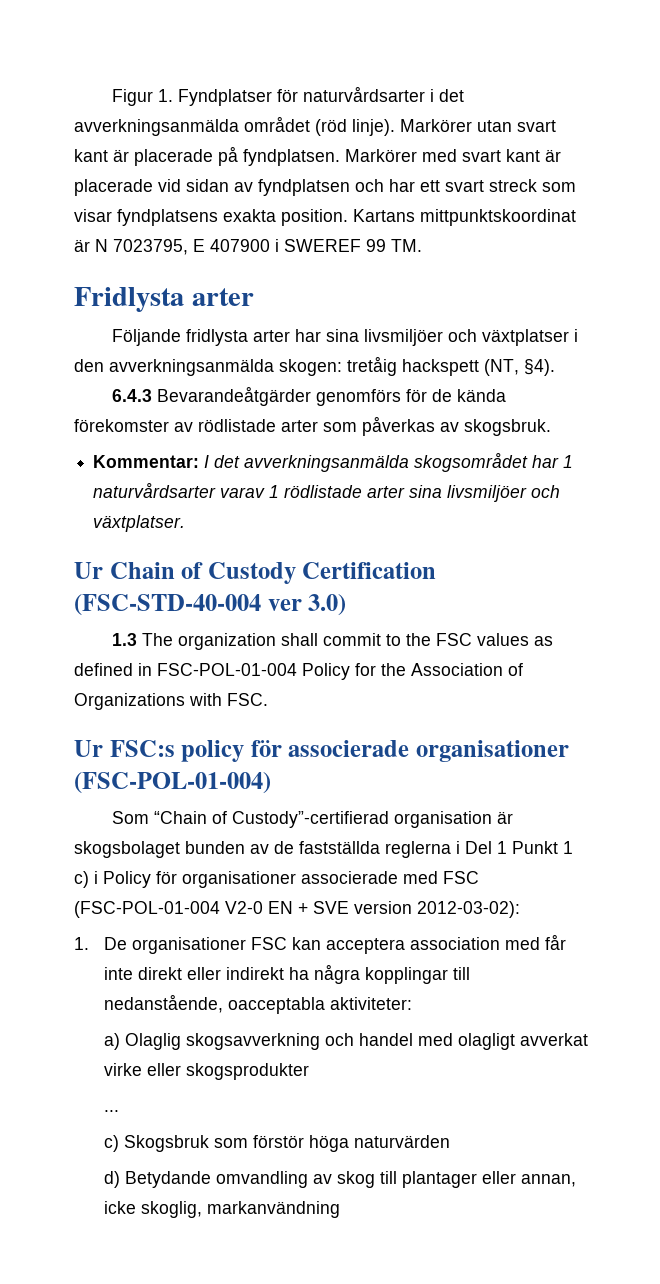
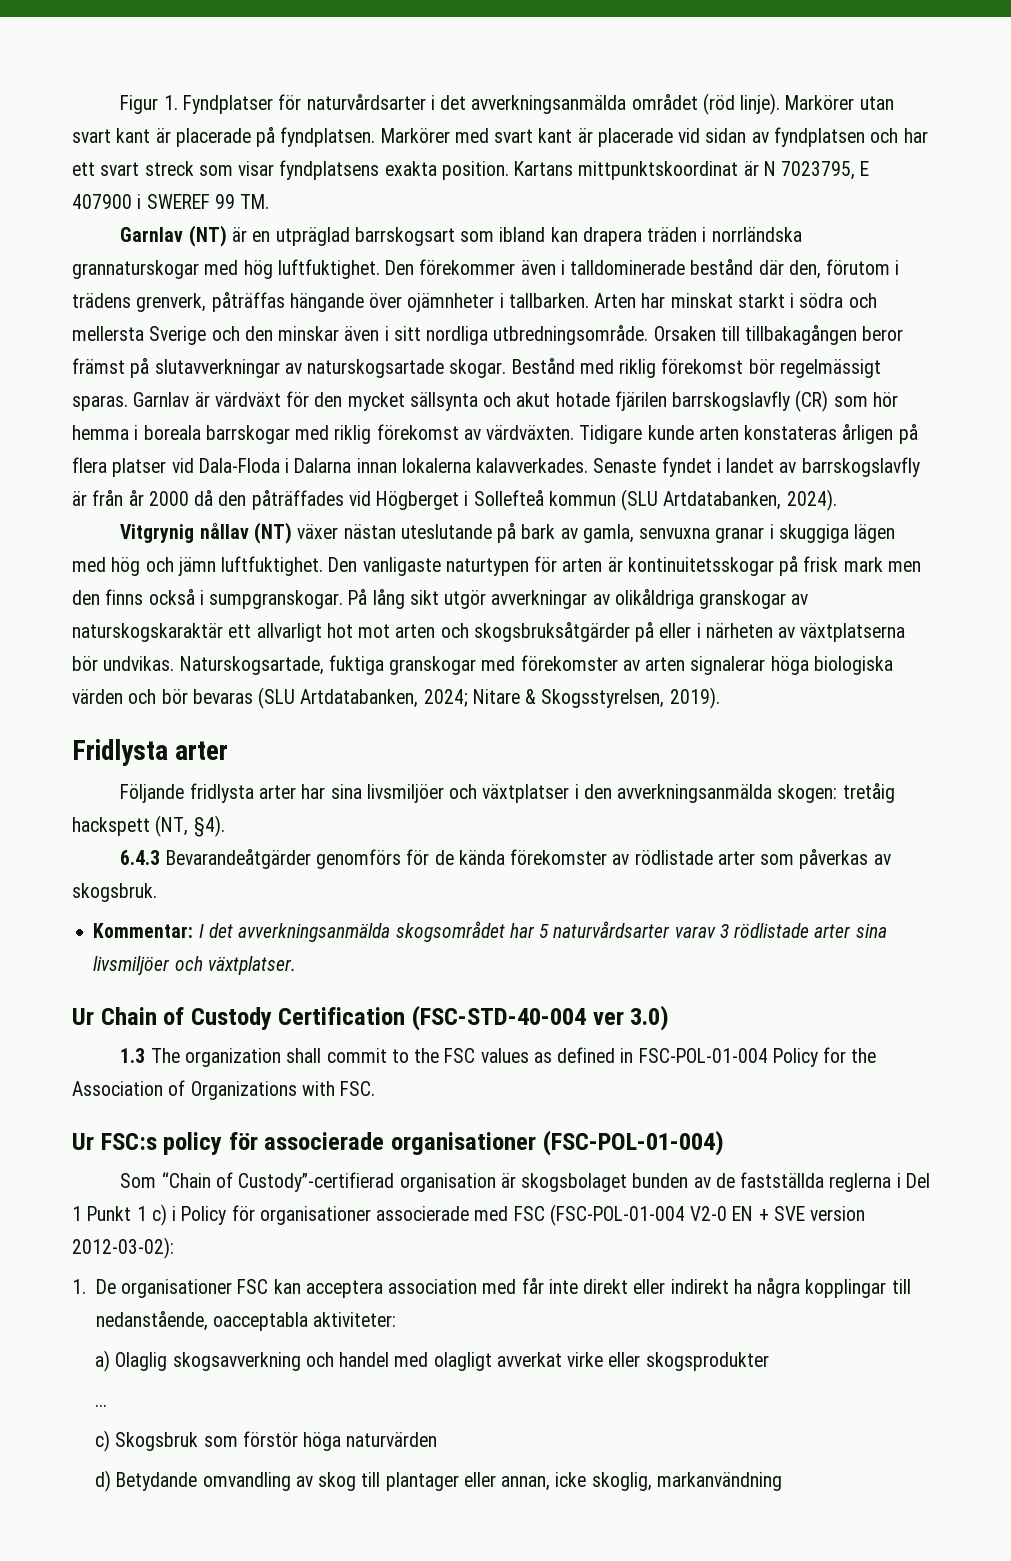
(422, 245) none -> [120,225,802,247] [72,259,900,279] [72,292,877,312] [72,325,904,345] [72,358,881,378] [72,390,898,412] [72,424,918,444] [72,457,920,477] [72,489,837,511] [120,522,896,544] [72,556,921,576] [72,589,809,609] [72,622,906,642] [72,655,893,675] [72,687,720,709] // Garnlav (NT) är en utpräglad barrskogsart som ibland kan drapera träden i norrländska grannaturskogar med hög luftfuktighet. Den förekommer även i talldominerade bestånd där den, förutom i trädens grenverk, påträffas hängande över ojämnheter i tallbarken. Arten har minskat starkt i södra och mellersta Sverige och den minskar även i sitt nordliga utbredningsområde. Orsaken till tillbakagången beror främst på slutavverkningar av naturskogsartade skogar. Bestånd med riklig förekomst bör regelmässigt sparas. Garnlav är värdväxt för den mycket sällsynta och akut hotade fjärilen barrskogslavfly (CR) som hör hemma i boreala barrskogar med riklig förekomst av värdväxten. Tidigare kunde arten konstateras årligen på flera platser vid Dala-Floda i Dalarna innan lokalerna kalavverkades. Senaste fyndet i landet av barrskogslavfly är från år 2000 då den påträffades vid Högberget i Sollefteå kommun (SLU Artdatabanken, 2024). // Vitgrynig nållav (NT) växer nästan uteslutande på bark av gamla, senvuxna granar i skuggiga lägen med hög och jämn luftfuktighet. Den vanligaste naturtypen för arten är kontinuitetsskogar på frisk mark men den finns också i sumpgranskogar. På lång sikt utgör avverkningar av olikåldriga granskogar av naturskogskaraktär ett allvarligt hot mot arten och skogsbruksåtgärder på eller i närheten av växtplatserna bör undvikas. Naturskogsartade, fuktiga granskogar med förekomster av arten signalerar höga biologiska värden och bör bevaras (SLU Artdatabanken, 2024; Nitare & Skogsstyrelsen, 2019).
[563,455,574,468] 1 -> [539,924,550,938] 5
[269,485,280,498] 1 -> [719,924,729,938] 3

